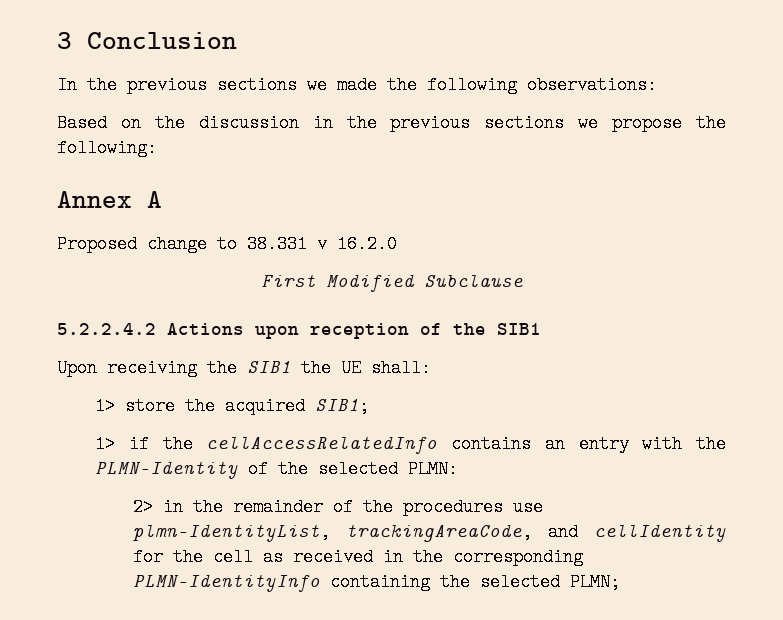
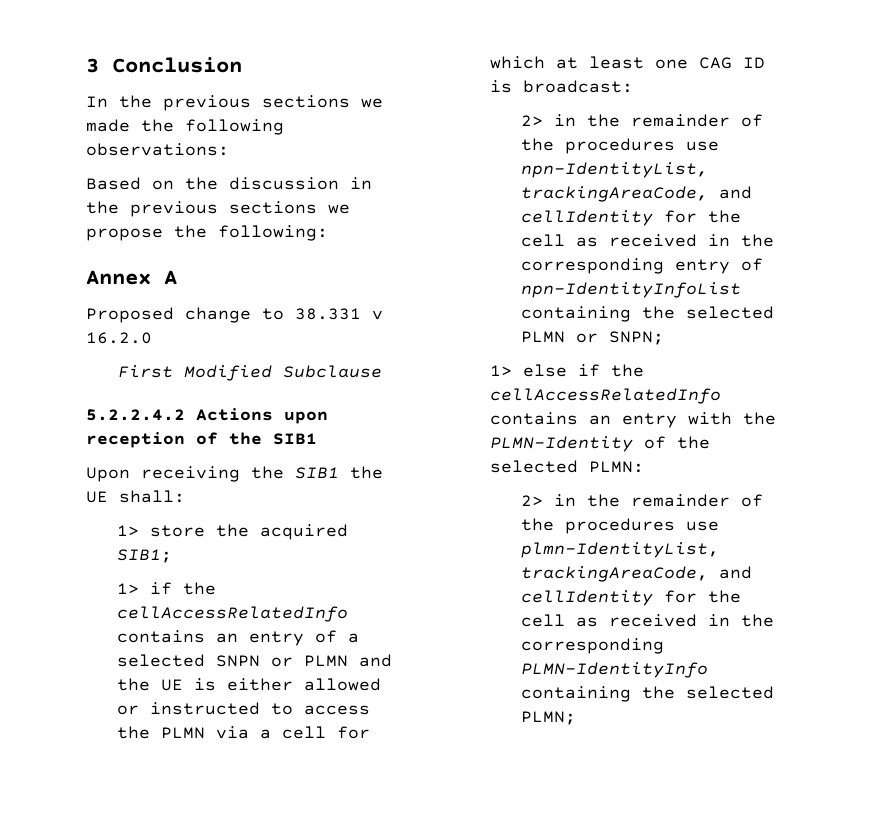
(629, 444) none -> [314,630,359,643] [116,654,392,667] [116,678,381,691] [116,702,370,715] [116,726,370,739] [489,56,765,69] [489,80,633,93] [520,114,763,127] [520,138,719,154] [520,162,708,178] [520,186,752,202] [520,210,741,226] [520,234,774,247] [520,258,763,274] [520,282,741,298] [520,306,774,322] [520,331,664,345] [489,364,644,377] [489,388,721,404] [489,412,677,428] of a selected SNPN or PLMN and the UE is either allowed or instructed to access the PLMN via a cell for which at least one CAG ID is broadcast: // 2> in the remainder of the procedures use npn-IdentityList, trackingAreaCode, and cellIdentity for the cell as received in the corresponding entry of npn-IdentityInfoList containing the selected PLMN or SNPN; // 1> else if the cellAccessRelatedInfo contains an entry

